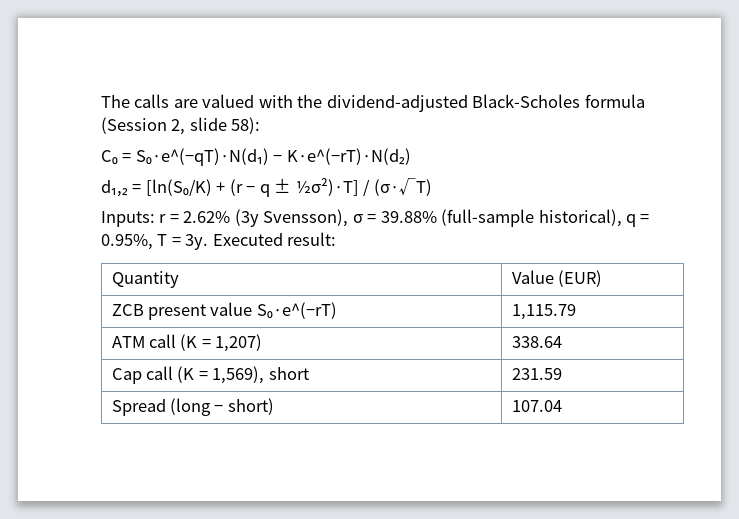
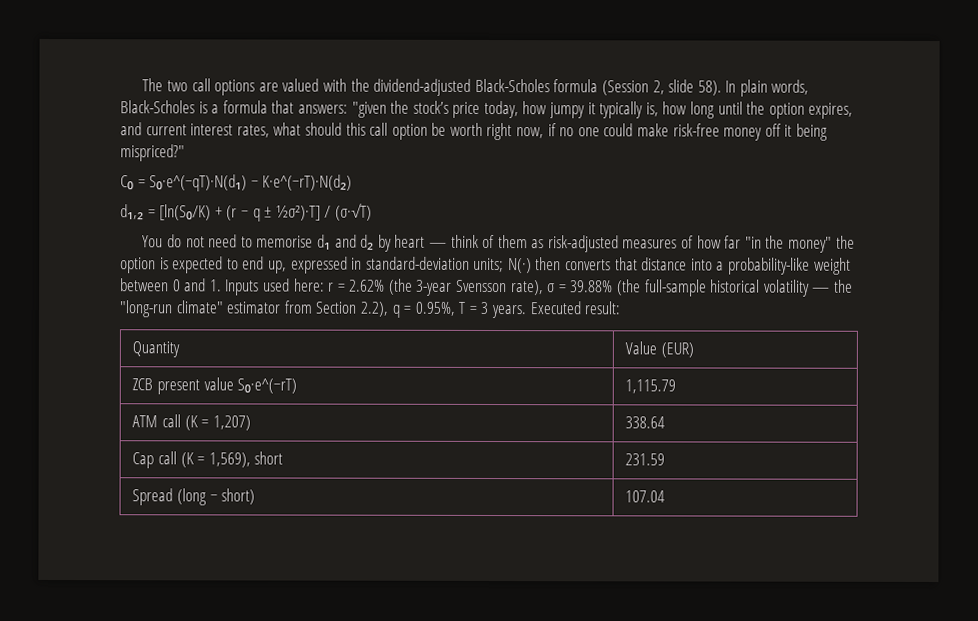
[134,94,170,108] calls -> [167,78,256,96] two call options
[231,117,261,134] 58): -> [697,79,810,97] [120,100,854,119] [120,122,828,141] [120,144,185,162] 58). In plain words, Black-Scholes is a formula that answers: "given the stock’s price today, how jumpy it typically is, how long until the option expires, and current interest rates, what should this call option be worth right now, if no one could make risk-free money off it being mispriced?"
[101,209,622,227] Inputs: r = 2.62% (3y Svensson), σ = 39.88% (full-sample historical), -> [142,234,855,253] [120,256,851,275] [120,278,853,297] [119,300,389,318] You do not need to memorise d₁ and d₂ by heart — think of them as risk-adjusted measures of how far "in the money" the option is expected to end up, expressed in standard-deviation units; N(·) then converts that distance into a probability-like weight between 0 and 1. Inputs used here: r = 2.62% (the 3-year Svensson rate), σ = 39.88% (the full-sample historical volatility — the "long-run climate" estimator from Section 2.2),
[185,234,209,250] 3y. -> [480,301,528,319] 3 years.

